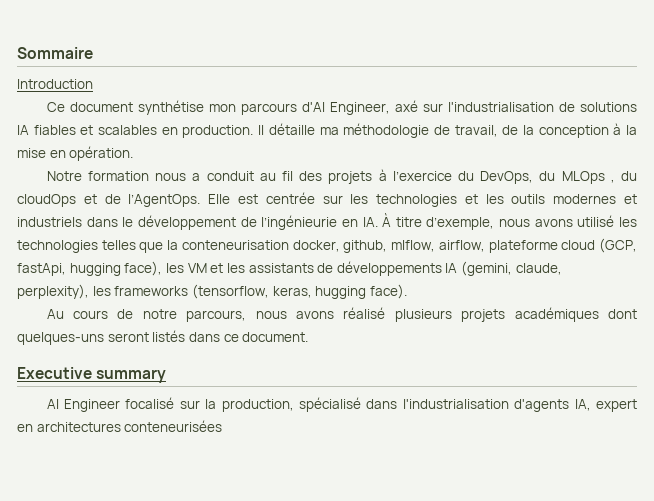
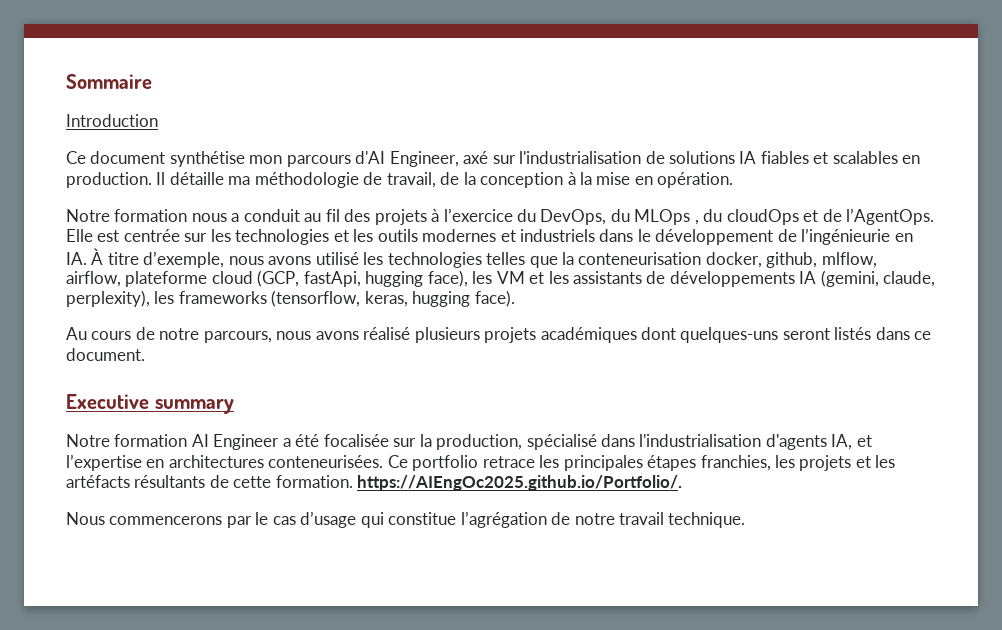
[46,397,175,412] AI Engineer focalisé -> [66,434,389,450] Notre formation AI Engineer a été focalisée
[596,399,638,412] [17,420,223,432] expert en architectures conteneurisées -> [856,435,872,447] [66,454,896,471] [66,475,683,491] [66,511,746,528] et l’expertise en architectures conteneurisées. Ce portfolio retrace les principales étapes franchies, les projets et les artéfacts résultants de cette formation. https://AIEngOc2025.github.io/Portfolio/. // Nous commencerons par le cas d’usage qui constitue l’agrégation de notre travail technique.

